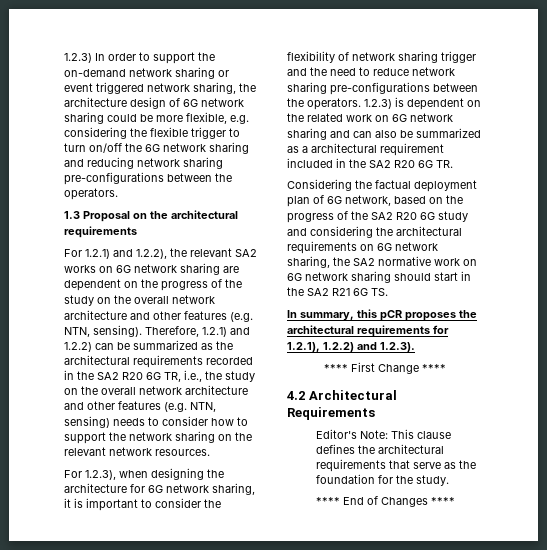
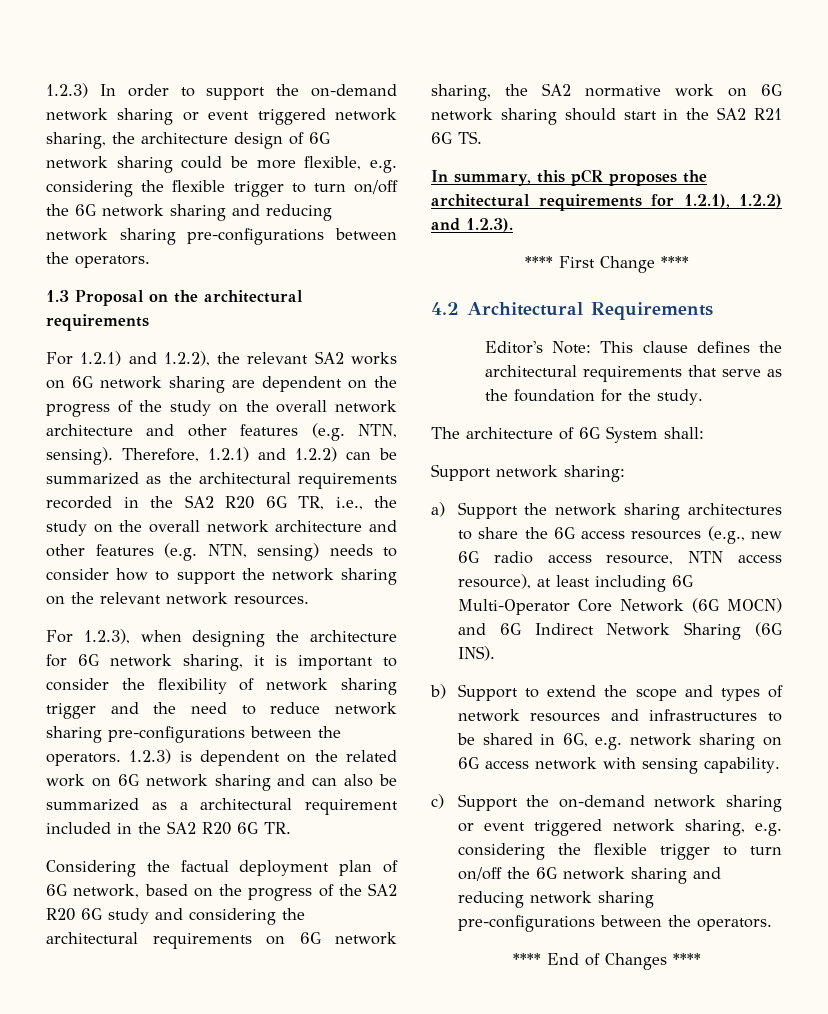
(449, 480) none -> [431,426,704,443] [431,464,625,482] [431,502,782,520] [457,526,782,544] [457,551,782,565] [457,574,693,592] [457,598,782,615] [457,622,782,640] [457,646,495,661] [430,684,783,701] [457,709,782,722] [456,733,782,750] [457,757,780,774] [431,794,782,812] [457,819,782,836] [457,843,782,860] [457,867,721,884] [457,891,654,908] [457,915,772,932] // The architecture of 6G System shall: // Support network sharing: // a) Support the network sharing architectures to share the 6G access resources (e.g., new 6G radio access resource, NTN access resource), at least including 6G Multi-Operator Core Network (6G MOCN) and 6G Indirect Network Sharing (6G INS). // b) Support to extend the scope and types of network resources and infrastructures to be shared in 6G, e.g. network sharing on 6G access network with sensing capability. // c) Support the on-demand network sharing or event triggered network sharing, e.g. considering the flexible trigger to turn on/off the 6G network sharing and reducing network sharing pre-configurations between the operators.

